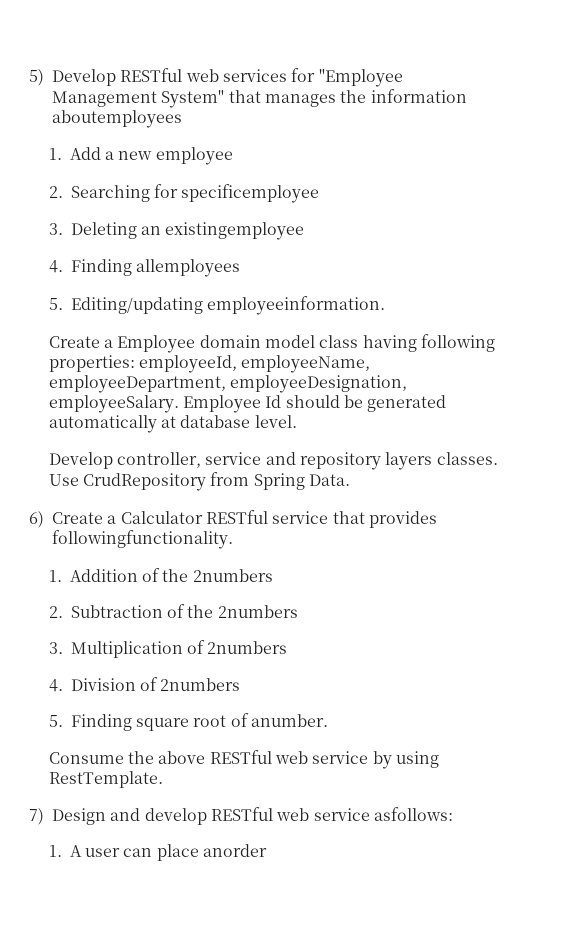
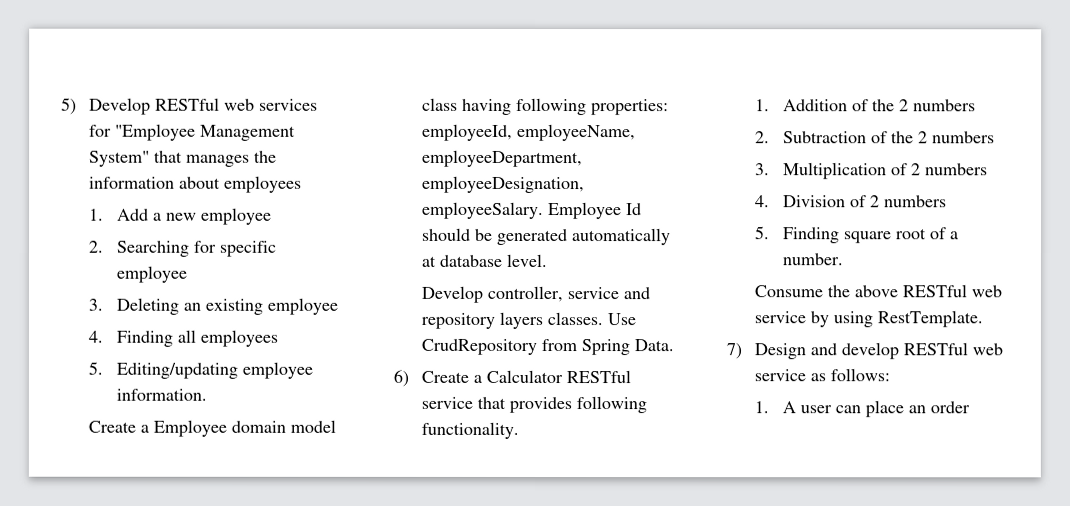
[52,110,182,128] aboutemployees -> [179,175,303,193] about employees
[181,184,320,203] specificemployee -> [219,240,278,257] [116,265,188,283] specific employee
[165,222,305,240] existingemployee -> [205,297,339,315] existing employee
[136,259,241,277] allemployees -> [177,329,279,347] all employees
[207,296,386,315] employeeinformation. -> [242,361,314,379] [116,388,208,401] employee information.
[52,530,233,549] followingfunctionality. -> [576,396,648,414] [421,421,520,439] following functionality.
[192,569,273,582] 2numbers -> [899,99,977,112] 2 numbers
[217,605,298,618] 2numbers -> [918,131,996,144] 2 numbers
[207,641,288,654] 2numbers -> [911,163,989,176] 2 numbers
[160,678,241,691] 2numbers -> [870,195,948,208] 2 numbers
[251,714,329,727] anumber. -> [950,231,960,240] [782,253,844,266] a number.
[373,807,453,821] asfollows: -> [810,368,891,382] as follows:
[203,844,268,857] anorder -> [908,401,971,414] an order

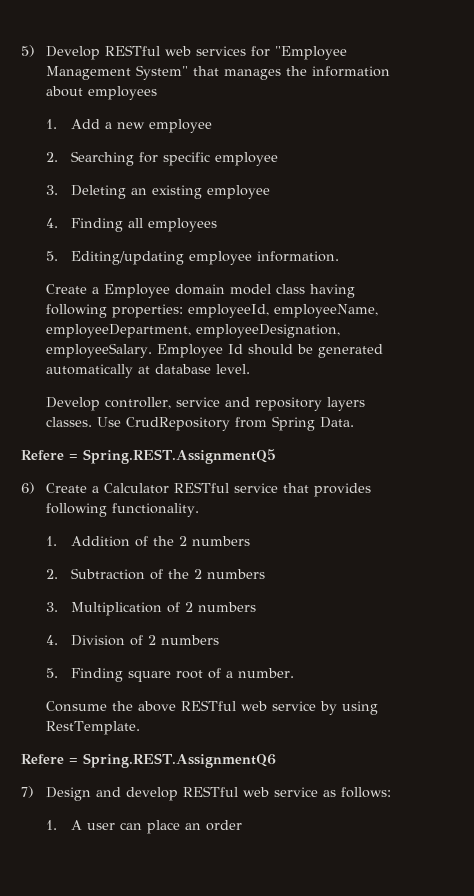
(675, 345) none -> [21,449,276,464] // Refere = Spring.REST.AssignmentQ5
(984, 319) none -> [21,753,276,768] // Refere = Spring.REST.AssignmentQ6

